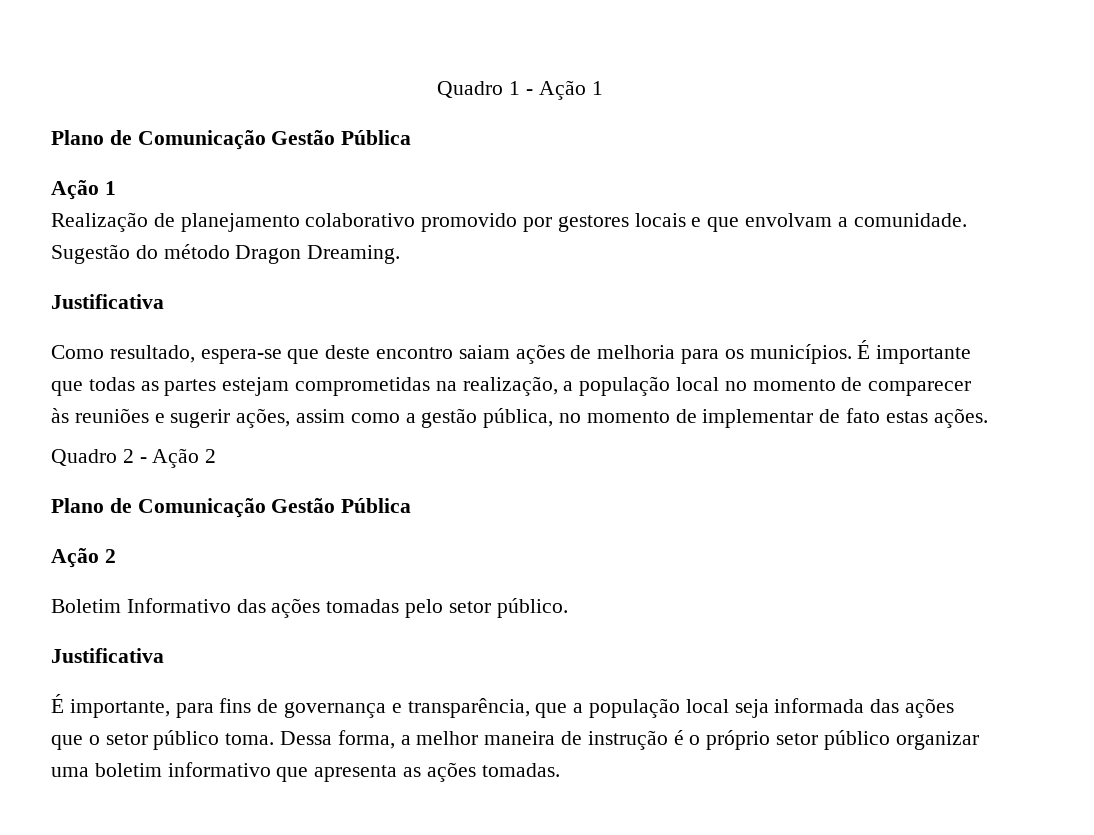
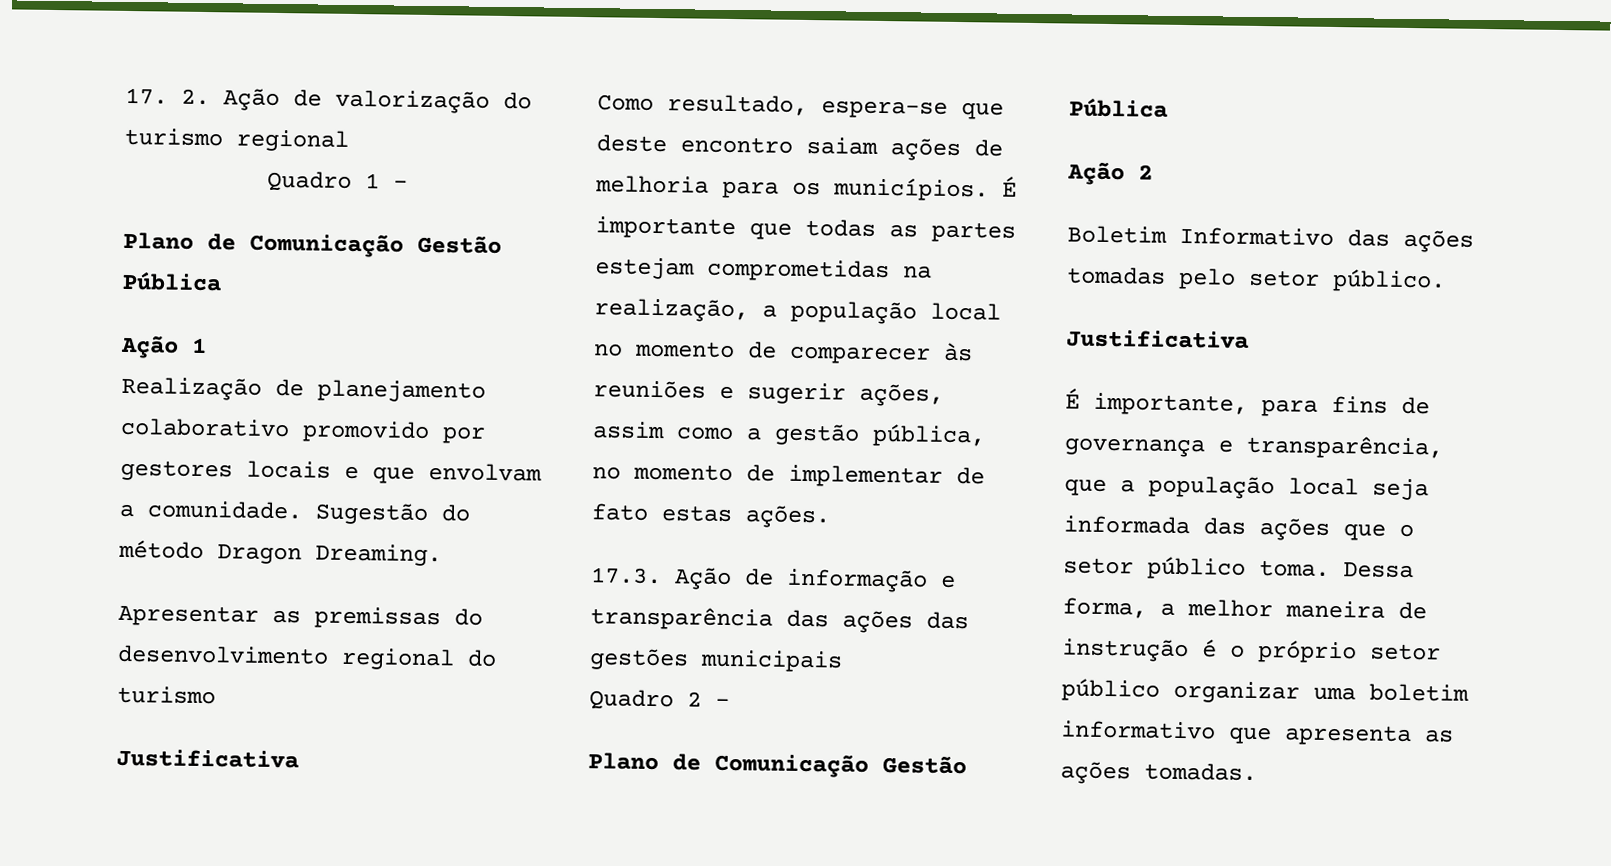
(437, 89) none -> [125,87,532,114] [124,127,349,152] 17. 2. Ação de valorização do turismo regional //
[538,80,603,100] Ação 1 -> (408, 184) none
(401, 254) none -> [118,604,483,630] [117,644,497,671] [117,685,216,705] // Apresentar as premissas do desenvolvimento regional do turismo
(988, 418) none -> [590,567,956,593] [590,606,969,634] [589,648,843,673] // 17.3. Ação de informação e transparência das ações das gestões municipais
[152,448,217,468] Ação 2 -> (730, 703) none

